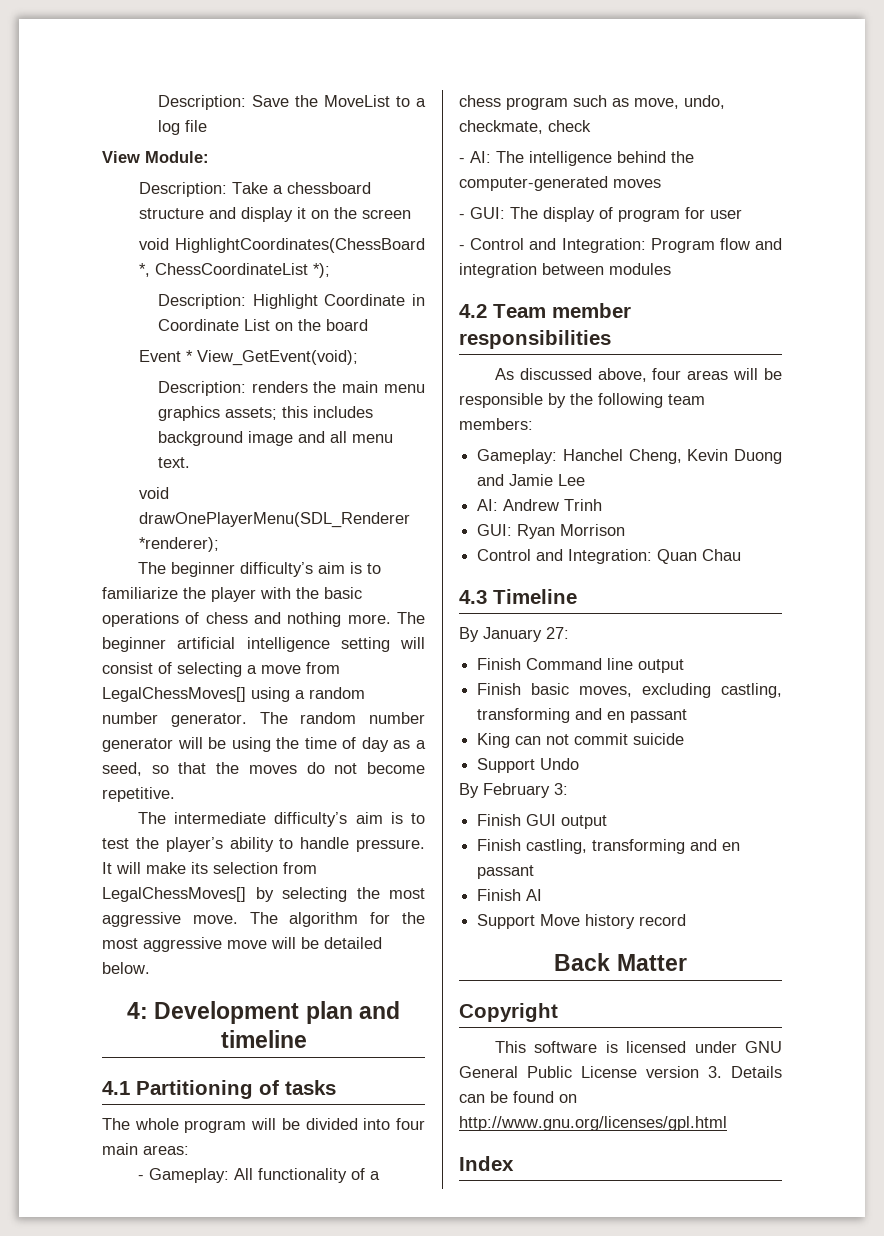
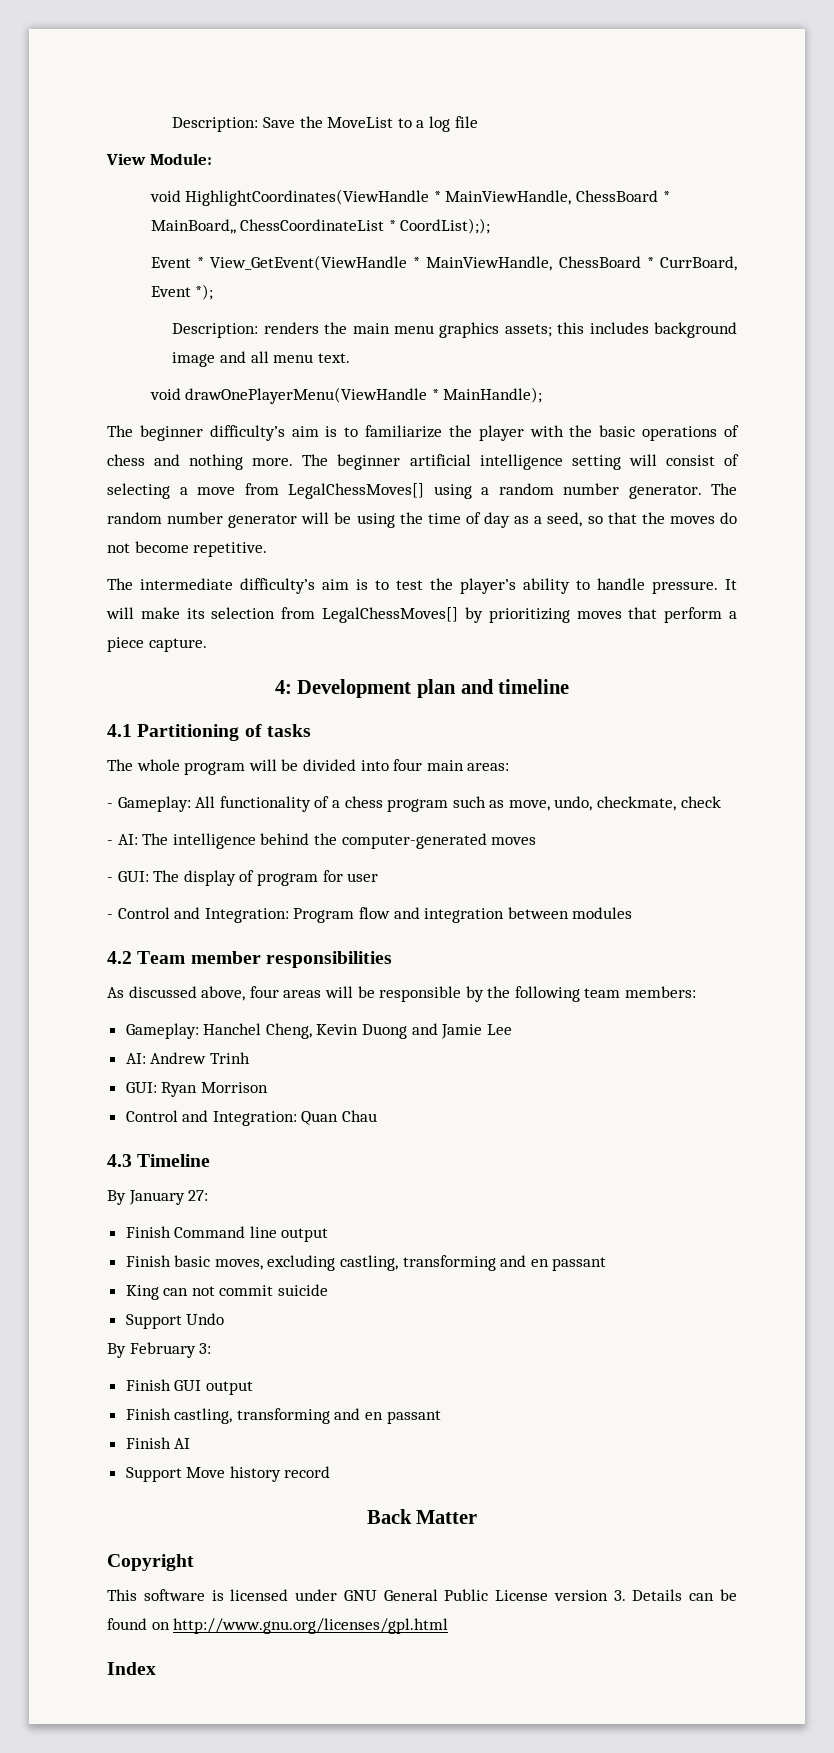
[139,182,372,197] [139,207,412,222] [139,238,425,253] [139,263,331,278] [157,294,425,309] [157,319,368,331] [139,350,359,366] Description: Take a chessboard structure and display it on the screen // void HighlightCoordinates(ChessBoard *, ChessCoordinateList *); // Description: Highlight Coordinate in Coordinate List on the board // Event * View_GetEvent(void); -> [149,189,670,206] [150,218,491,234] [150,255,737,271] [150,284,214,300] void HighlightCoordinates(ViewHandle * MainViewHandle, ChessBoard * MainBoard,, ChessCoordinateList * CoordList);); // Event * View_GetEvent(ViewHandle * MainViewHandle, ChessBoard * CurrBoard, Event *);
[139,512,411,528] [139,537,220,552] drawOnePlayerMenu(SDL_Renderer *renderer); -> [185,387,543,404] drawOnePlayerMenu(ViewHandle * MainHandle);
[282,887,425,902] [102,912,426,927] [102,937,382,952] [102,962,150,974] selecting the most aggressive move. The algorithm for the most aggressive move will be detailed below. -> [488,607,738,623] [107,637,207,652] prioritizing moves that perform a piece capture.

